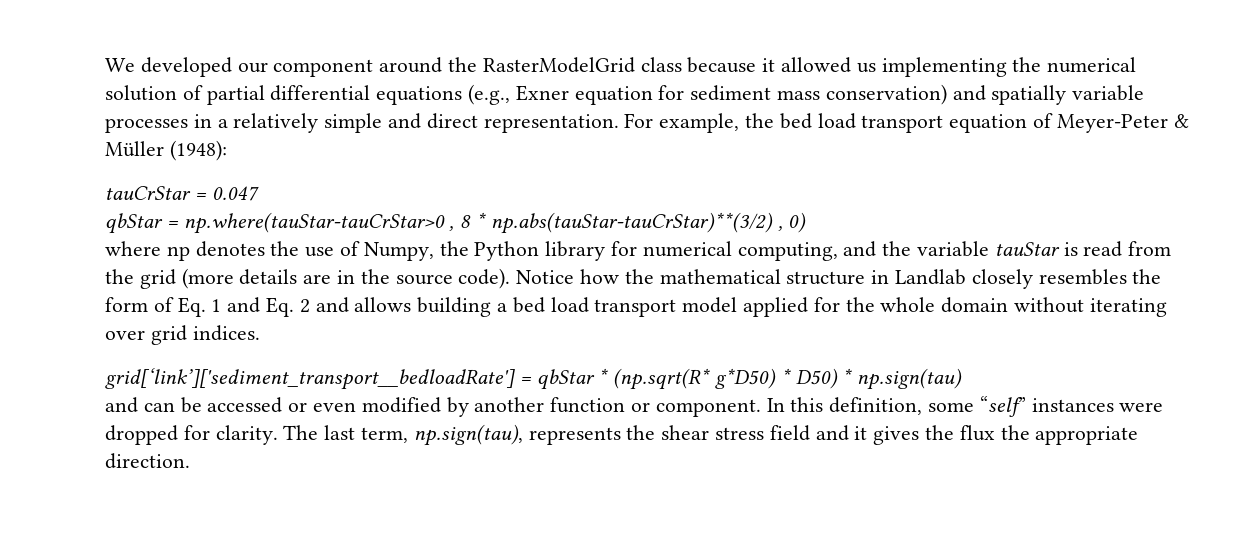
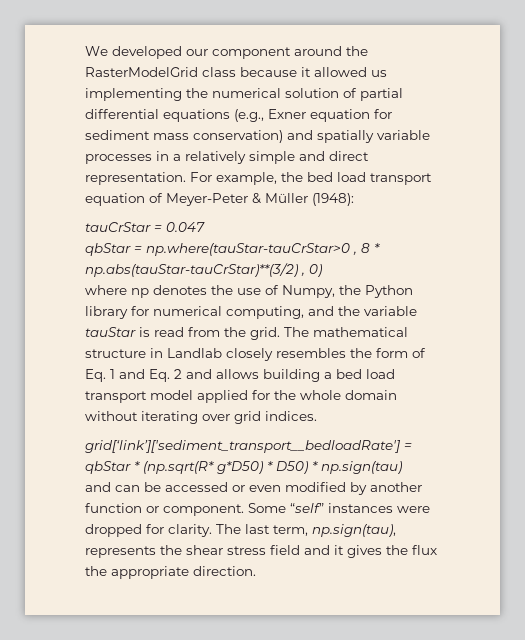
[139,268,654,289] grid (more details are in the source code). Notice how the -> [250,327,309,340] grid. The
[766,397,975,415] In this definition, some -> [248,503,286,513] Some

